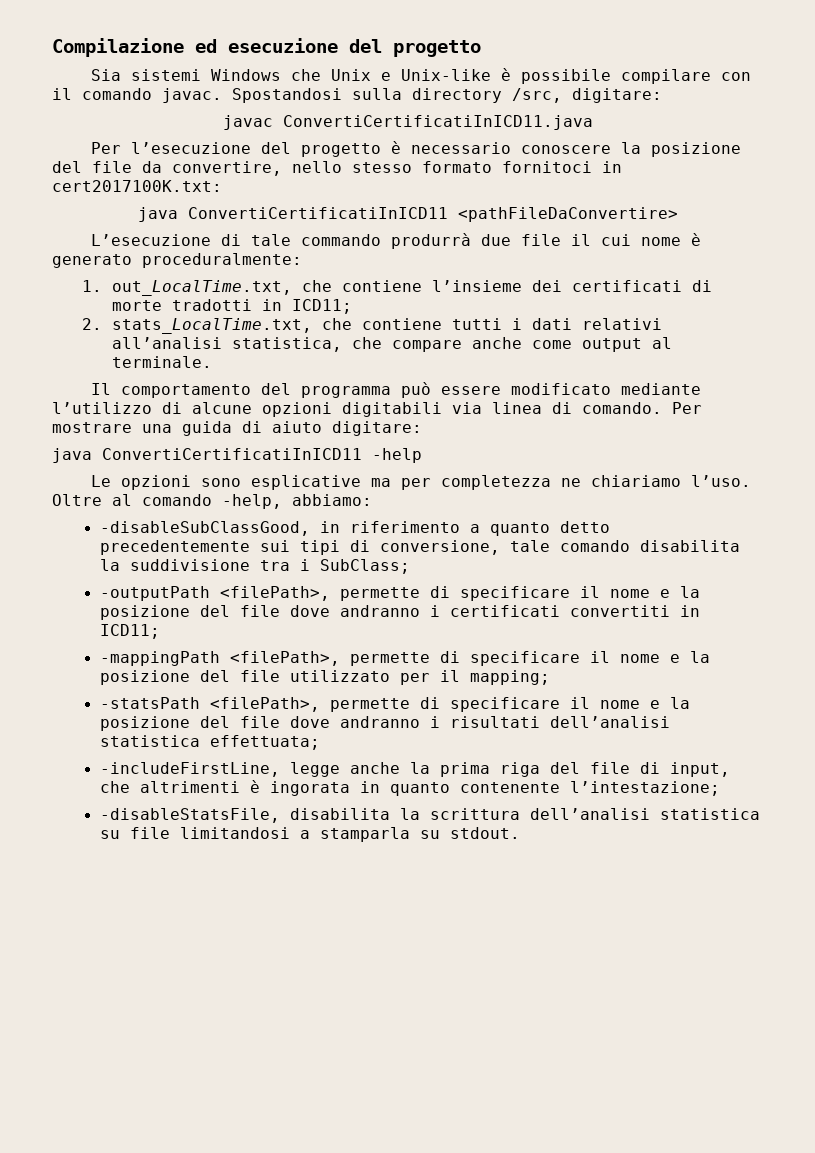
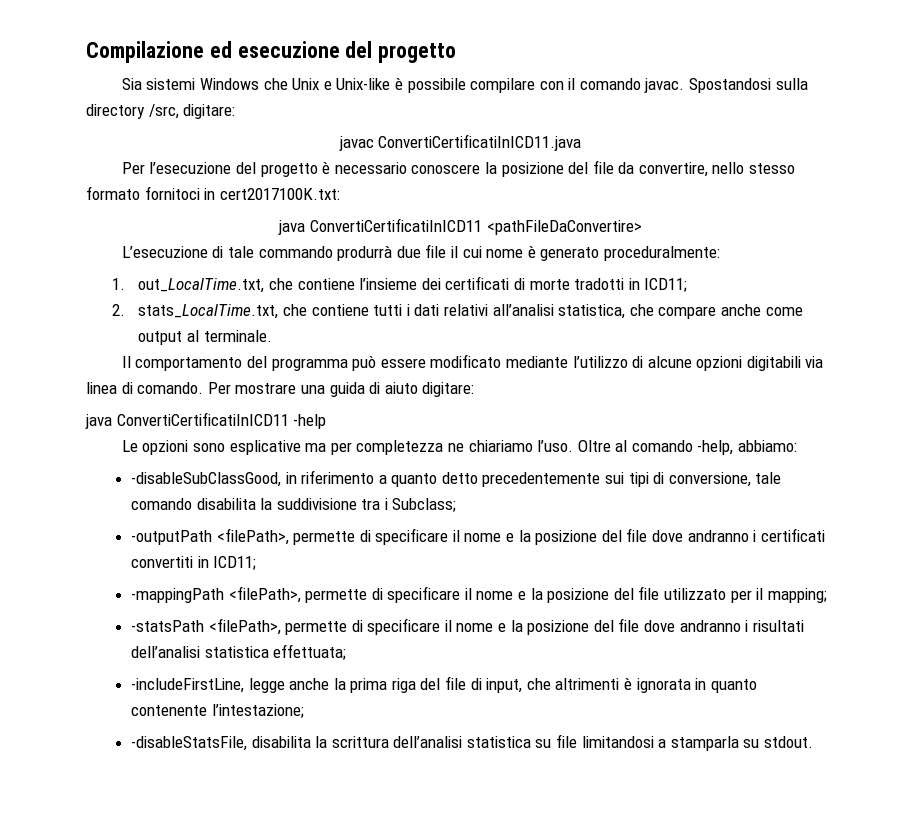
[319,559,410,574] SubClass; -> [392,498,457,512] Subclass;
[269,781,350,796] ingorata -> [636,678,691,693] ignorata

